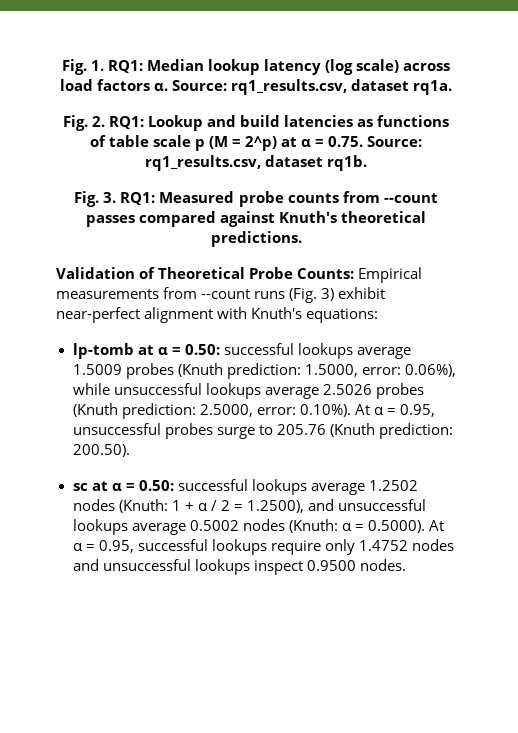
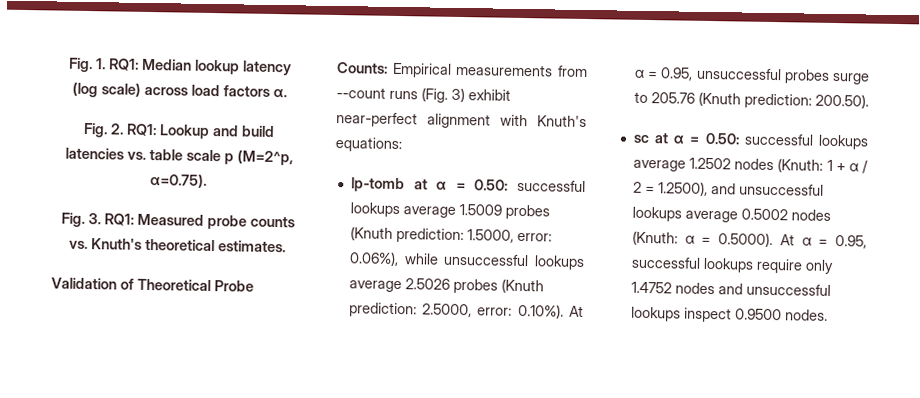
[172,79,453,95] Source: rq1_results.csv, dataset rq1a. -> (287, 93) none
[357,115,450,127] [89,135,423,151] [144,155,368,171] as functions of table scale p (M = 2^p) at α = 0.75. Source: rq1_results.csv, dataset rq1b. -> [126,148,293,166] [150,173,207,188] vs. table scale p (M=2^p, α=0.75).
[342,191,438,203] [85,211,275,227] from --count passes compared against -> [69,240,88,250] vs.
[210,231,302,247] predictions. -> [218,240,286,253] estimates.

